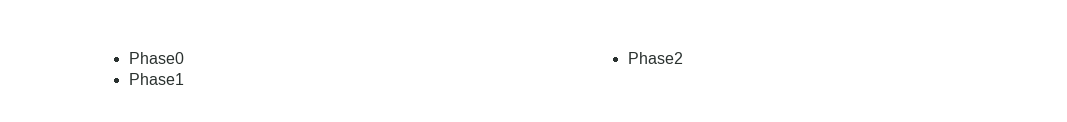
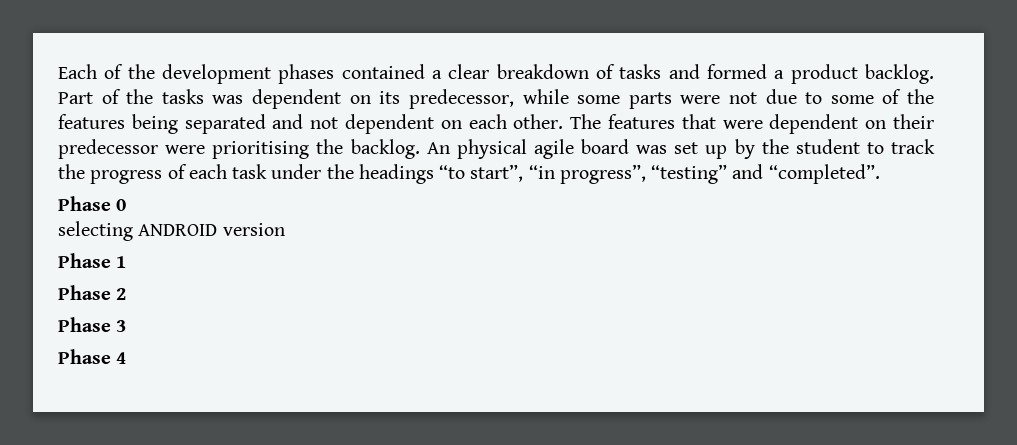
[128,52,184,64] [128,73,184,85] [627,52,683,64] Phase0 // Phase1 // Phase2 -> [58,64,935,84] [58,89,934,109] [58,114,934,134] [58,139,935,159] [58,164,880,184] [58,196,127,211] [58,221,285,241] [58,253,127,268] [58,285,127,300] [58,317,127,332] [58,349,127,364] Each of the development phases contained a clear breakdown of tasks and formed a product backlog. Part of the tasks was dependent on its predecessor, while some parts were not due to some of the features being separated and not dependent on each other. The features that were dependent on their predecessor were prioritising the backlog. An physical agile board was set up by the student to track the progress of each task under the headings “to start”, “in progress”, “testing” and “completed”. // Phase 0 // selecting ANDROID version // Phase 1 // Phase 2 // Phase 3 // Phase 4

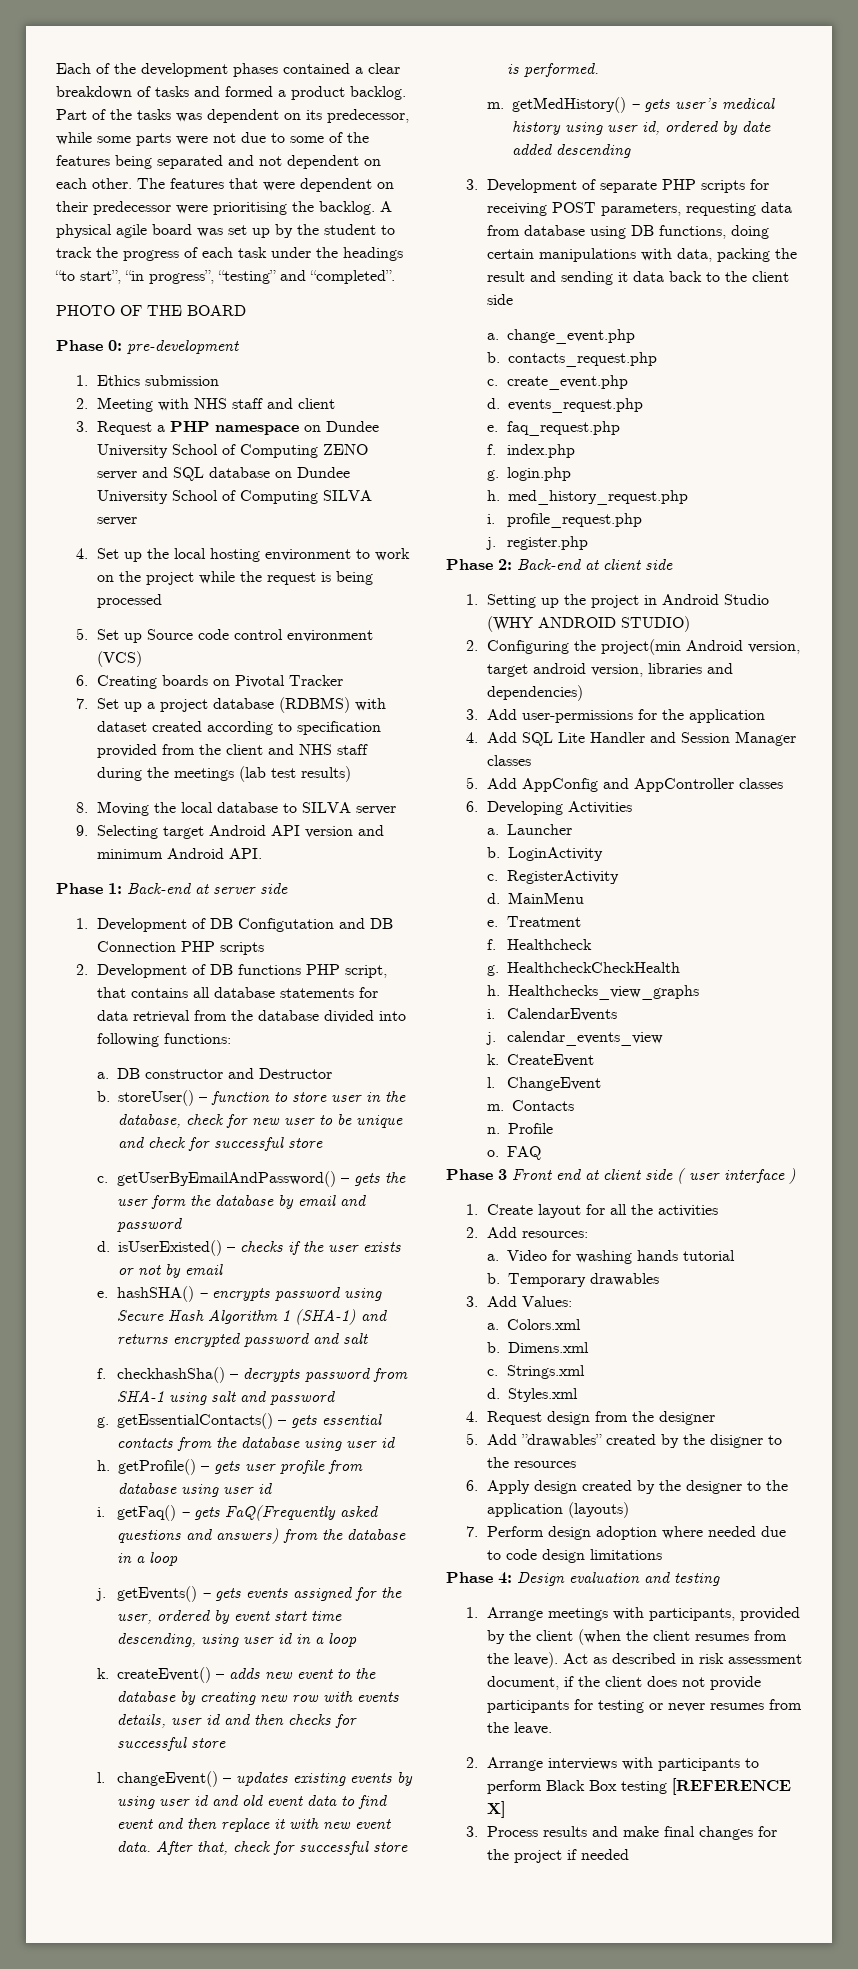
[426,142,450,154] An -> [380,201,392,212] A
[58,196,127,211] [58,221,285,241] [58,253,127,268] [58,285,127,300] [58,317,127,332] [58,349,127,364] Phase 0 // selecting ANDROID version // Phase 1 // Phase 2 // Phase 3 // Phase 4 -> [56,305,246,316] [56,340,239,354] [76,375,219,386] [76,397,335,412] [76,421,379,435] [96,444,368,458] [96,467,350,481] [96,490,372,504] [96,517,137,526] [76,548,410,562] [96,571,373,585] [96,594,162,608] [76,628,373,643] [96,651,142,667] [76,675,343,689] [76,697,386,713] [96,721,381,735] [96,744,368,758] [96,766,351,782] [76,801,396,816] [76,825,384,839] [96,848,262,859] [56,883,288,894] [76,918,393,932] [96,941,264,955] [76,964,387,978] [96,987,378,998] [96,1010,406,1023] [96,1033,231,1047] [96,1068,332,1079] [96,1090,406,1106] [117,1114,403,1128] [117,1137,323,1151] [96,1171,406,1187] [116,1195,366,1209] [116,1218,182,1232] [96,1240,401,1256] [117,1264,223,1278] [96,1286,382,1302] [116,1309,387,1325] [116,1333,368,1347] [96,1367,408,1383] [116,1390,335,1405] [96,1413,382,1429] [116,1437,395,1451] [96,1459,363,1475] [117,1483,272,1497] [96,1505,378,1521] [116,1528,406,1544] [116,1552,178,1566] [95,1586,402,1602] [116,1610,342,1624] [116,1633,357,1647] [96,1667,376,1683] [116,1691,399,1705] [116,1714,357,1728] [116,1737,226,1751] [96,1771,413,1787] [116,1795,387,1809] [116,1818,391,1832] [116,1840,408,1855] [506,63,599,77] [486,97,775,113] [511,121,771,135] [511,144,631,158] [466,179,769,193] [486,202,792,216] [486,225,769,239] [486,248,797,262] [486,271,789,285] [486,294,513,305] [486,329,635,344] [486,352,657,367] [486,375,628,390] [486,398,643,413] [486,421,620,436] [486,444,575,458] [486,467,571,481] [486,490,688,505] [486,513,642,528] [485,536,588,550] [446,559,673,570] [466,594,769,608] [486,616,690,632] [466,639,800,655] [486,663,733,677] [486,685,583,701] [466,709,765,723] [466,731,796,746] [486,755,531,766] [466,777,783,792] [466,801,632,815] [486,824,572,835] [486,847,603,861] [486,870,619,884] [486,892,584,904] [486,916,581,927] [486,939,592,950] [486,962,680,976] [486,985,699,1000] [486,1008,617,1021] [485,1031,663,1046] [486,1054,594,1067] [486,1077,601,1091] [486,1100,574,1111] [486,1123,553,1134] [486,1146,541,1160] [446,1168,796,1184] [466,1204,718,1218] [466,1227,588,1238] [486,1250,735,1264] [486,1273,659,1287] [466,1296,572,1307] [486,1319,581,1330] [486,1342,589,1353] [486,1365,585,1379] [486,1388,578,1402] [466,1411,715,1425] [466,1433,782,1448] [486,1457,576,1468] [466,1480,788,1494] [486,1502,629,1518] [466,1526,786,1540] [486,1549,662,1563] [446,1572,720,1586] [466,1607,800,1621] [486,1629,787,1645] [486,1652,802,1668] [486,1676,761,1690] [486,1699,802,1713] [486,1722,552,1735] [466,1757,759,1771] [486,1778,791,1795] [486,1801,505,1818] [466,1826,777,1840] [486,1849,629,1863] PHOTO OF THE BOARD // Phase 0: pre-development // 1. Ethics submission // 2. Meeting with NHS staff and client // 3. Request a PHP namespace on Dundee University School of Computing ZENO server and SQL database on Dundee University School of Computing SILVA server // 4. Set up the local hosting environment to work on the project while the request is being processed // 5. Set up Source code control environment (VCS) // 6. Creating boards on Pivotal Tracker // 7. Set up a project database (RDBMS) with dataset created according to specification provided from the client and NHS staff during the meetings (lab test results) // 8. Moving the local database to SILVA server // 9. Selecting target Android API version and minimum Android API. // Phase 1: Back-end at server side // 1. Development of DB Configutation and DB Connection PHP scripts // 2. Development of DB functions PHP script, that contains all database statements for data retrieval from the database divided into following functions: // a. DB constructor and Destructor // b. storeUser() – function to store user in the database, check for new user to be unique and check for successful store // c. getUserByEmailAndPassword() – gets the user form the database by email and password // d. isUserExisted() – checks if the user exists or not by email // e. hashSHA() – encrypts password using Secure Hash Algorithm 1 (SHA-1) and returns encrypted password and salt // f. checkhashSha() – decrypts password from SHA-1 using salt and password // g. getEssentialContacts() – gets essential contacts from the database using user id // h. getProfile() – gets user profile from database using user id // i. getFaq() – gets FaQ(Frequently asked questions and answers) from the database in a loop // j. getEvents() – gets events assigned for the user, ordered by event start time descending, using user id in a loop // k. createEvent() – adds new event to the database by creating new row with events details, user id and then checks for successful store // l. changeEvent() – updates existing events by using user id and old event data to find event and then replace it with new event data. After that, check for successful store is performed. // m. getMedHistory() – gets user’s medical history using user id, ordered by date added descending // 3. Development of separate PHP scripts for receiving POST parameters, requesting data from database using DB functions, doing certain manipulations with data, packing the result and sending it data back to the client side // a. change_event.php // b. contacts_request.php // c. create_event.php // d. events_request.php // e. faq_request.php // f. index.php // g. login.php // h. med_history_request.php // i. profile_request.php // j. register.php // Phase 2: Back-end at client side // 1. Setting up the project in Android Studio (WHY ANDROID STUDIO) // 2. Configuring the project(min Android version, target android version, libraries and dependencies) // 3. Add user-permissions for the application // 4. Add SQL Lite Handler and Session Manager classes // 5. Add AppConfig and AppController classes // 6. Developing Activities // a. Launcher // b. LoginActivity // c. RegisterActivity // d. MainMenu // e. Treatment // f. Healthcheck // g. HealthcheckCheckHealth // h. Healthchecks_view_graphs // i. CalendarEvents // j. calendar_events_view // k. CreateEvent // l. ChangeEvent // m. Contacts // n. Profile // o. FAQ // Phase 3 Front end at client side ( user interface ) // 1. Create layout for all the activities // 2. Add resources: // a. Video for washing hands tutorial // b. Temporary drawables // 3. Add Values: // a. Colors.xml // b. Dimens.xml // c. Strings.xml // d. Styles.xml // 4. Request design from the designer // 5. Add ”drawables” created by the disigner to the resources // 6. Apply design created by the designer to the application (layouts) // 7. Perform design adoption where needed due to code design limitations // Phase 4: Design evaluation and testing // 1. Arrange meetings with participants, provided by the client (when the client resumes from the leave). Act as described in risk assessment document, if the client does not provide participants for testing or never resumes from the leave. // 2. Arrange interviews with participants to perform Black Box testing [REFERENCE X] // 3. Process results and make final changes for the project if needed

